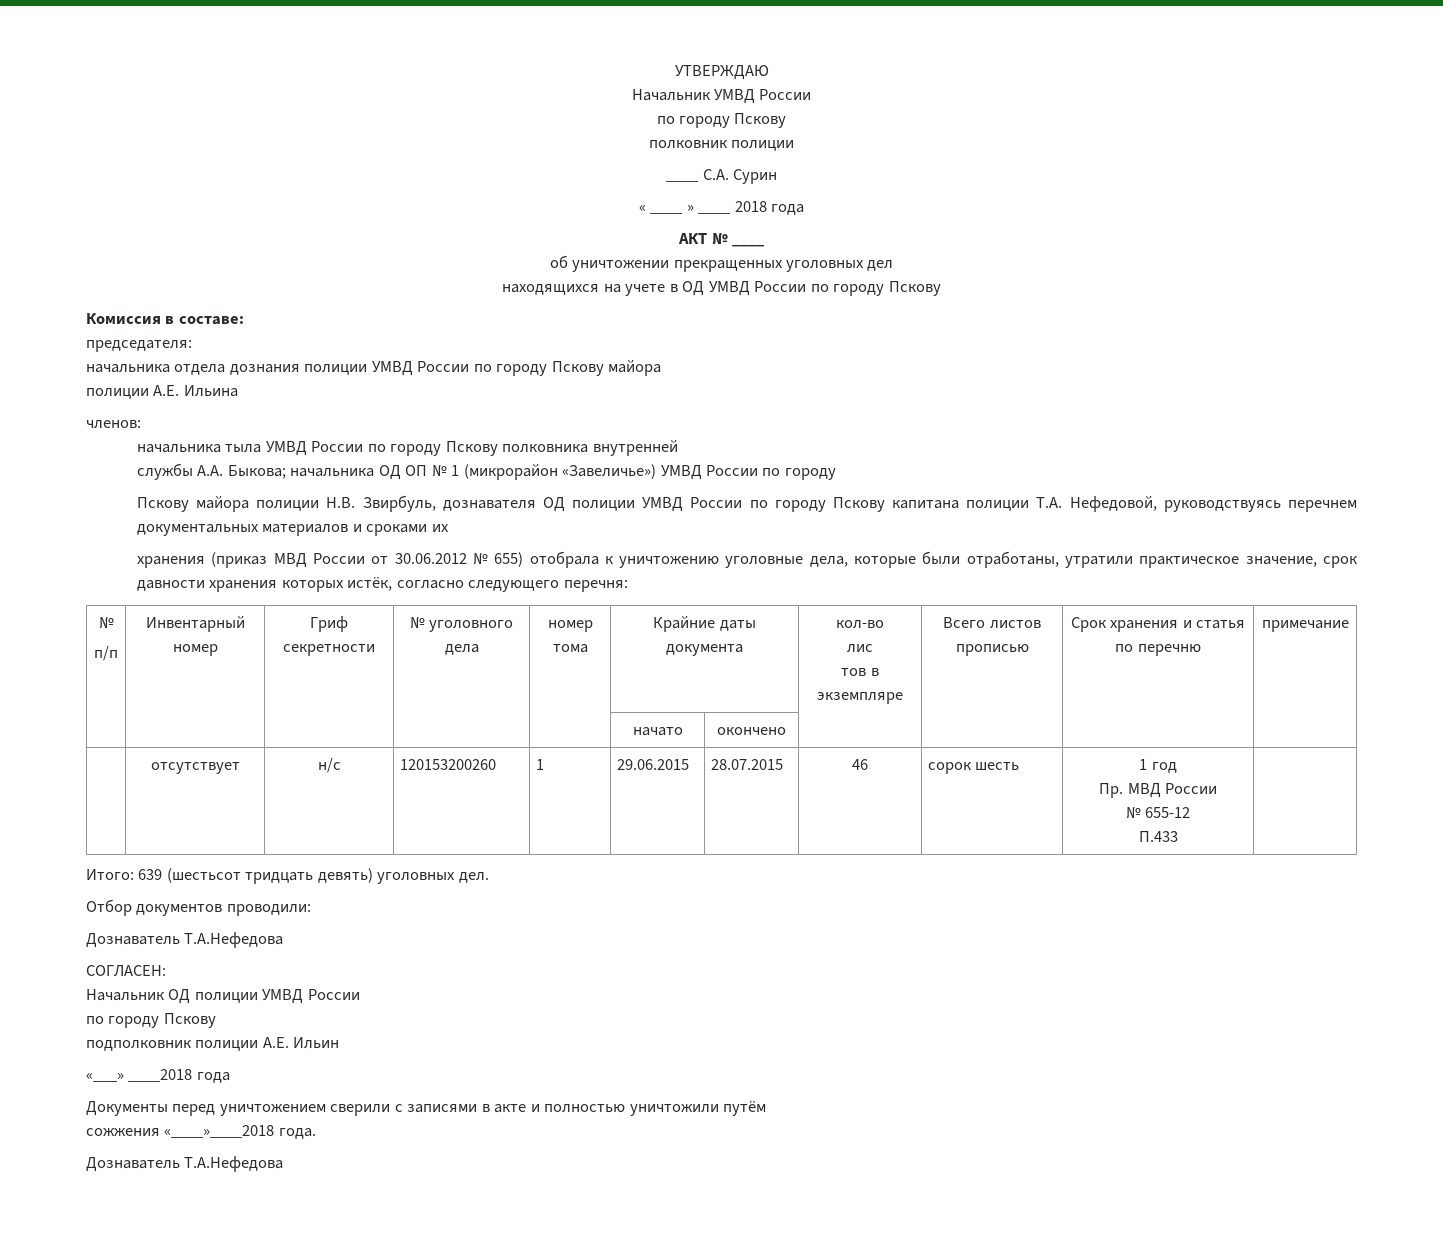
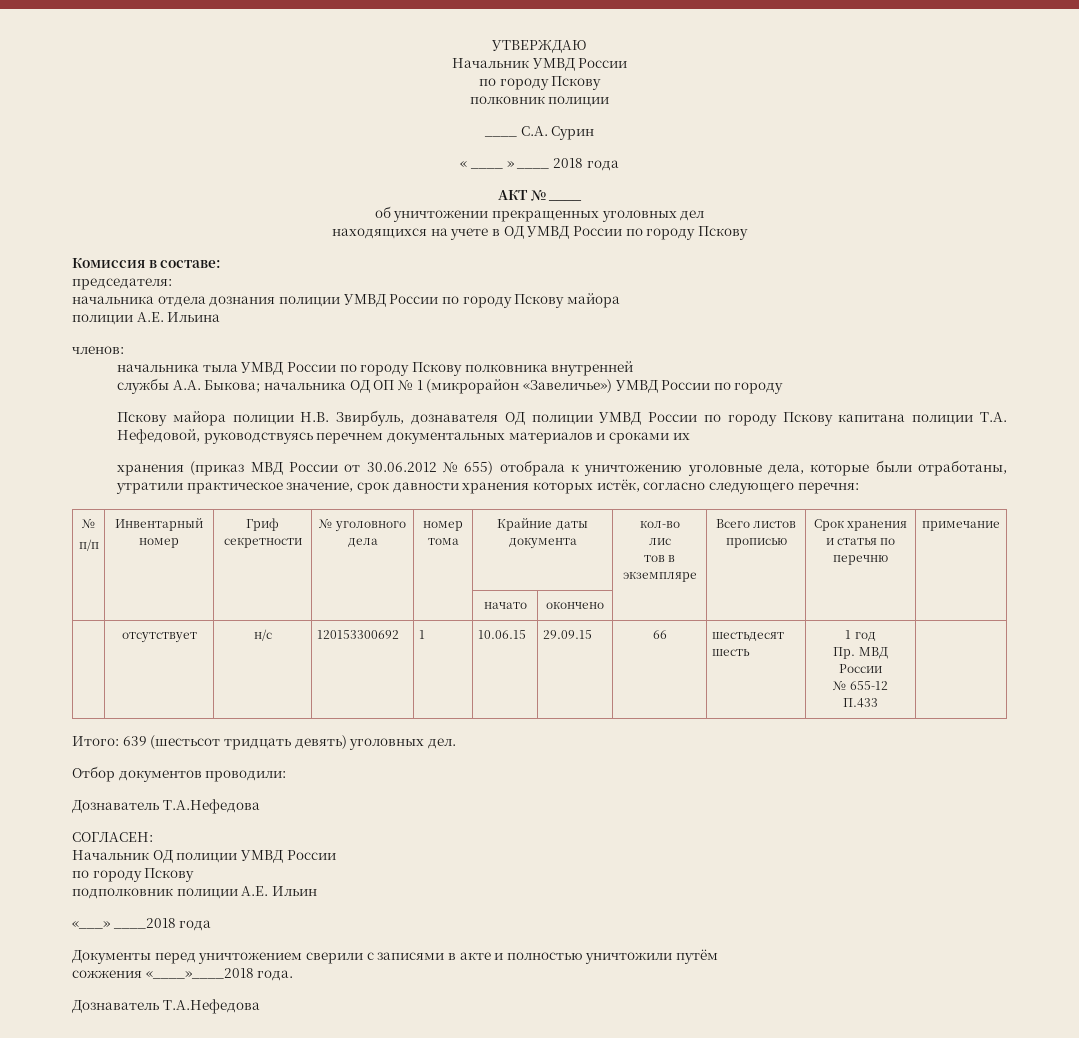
[400,759,497,770] [536,759,545,770] [617,759,690,770] [711,759,784,770] [852,759,868,770] [928,762,973,774] 120153200260 | 1 | 29.06.2015 | 28.07.2015 | 46 | сорок -> [316,630,399,639] [418,630,425,639] [477,630,526,639] [542,630,592,639] [652,630,667,639] [711,632,784,641] 120153300692 | 1 | 10.06.15 | 29.09.15 | 66 | шестьдесят

